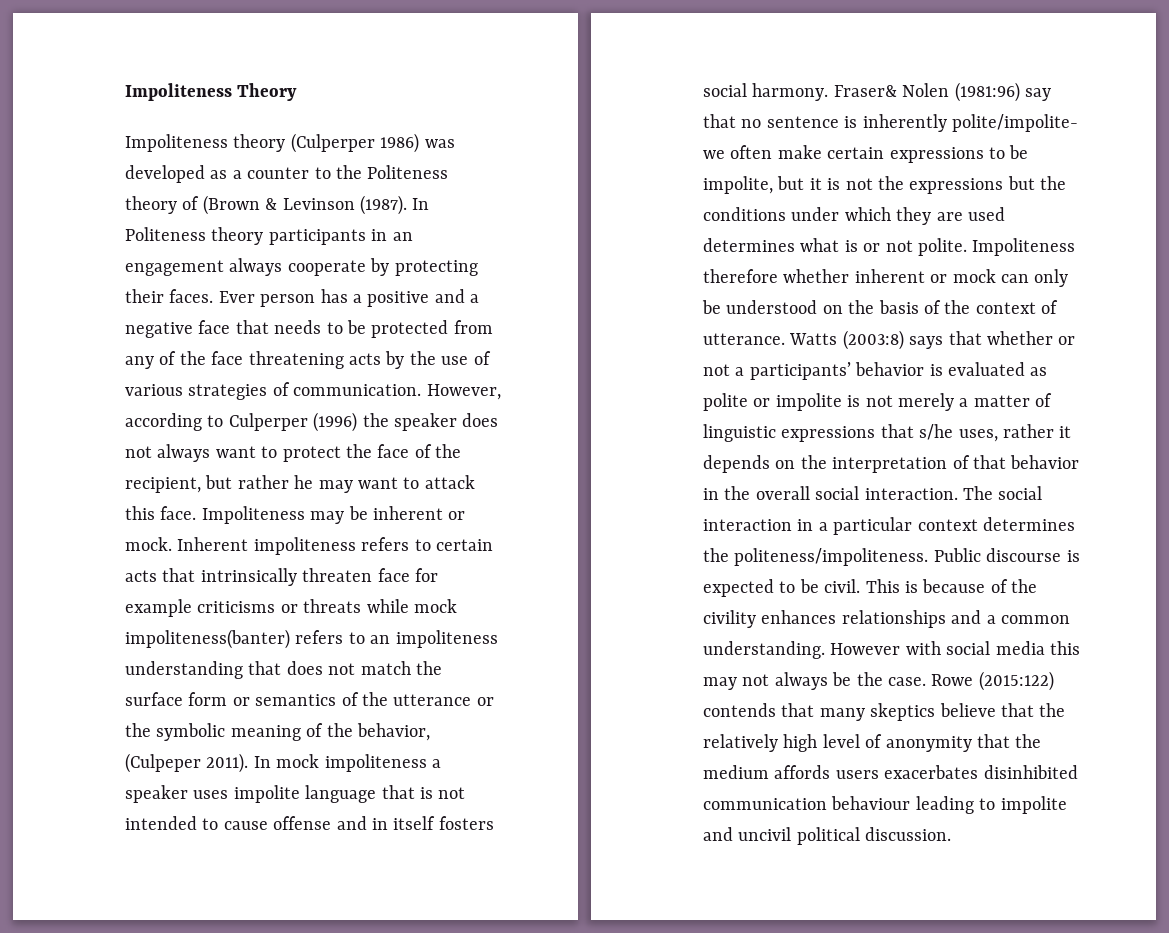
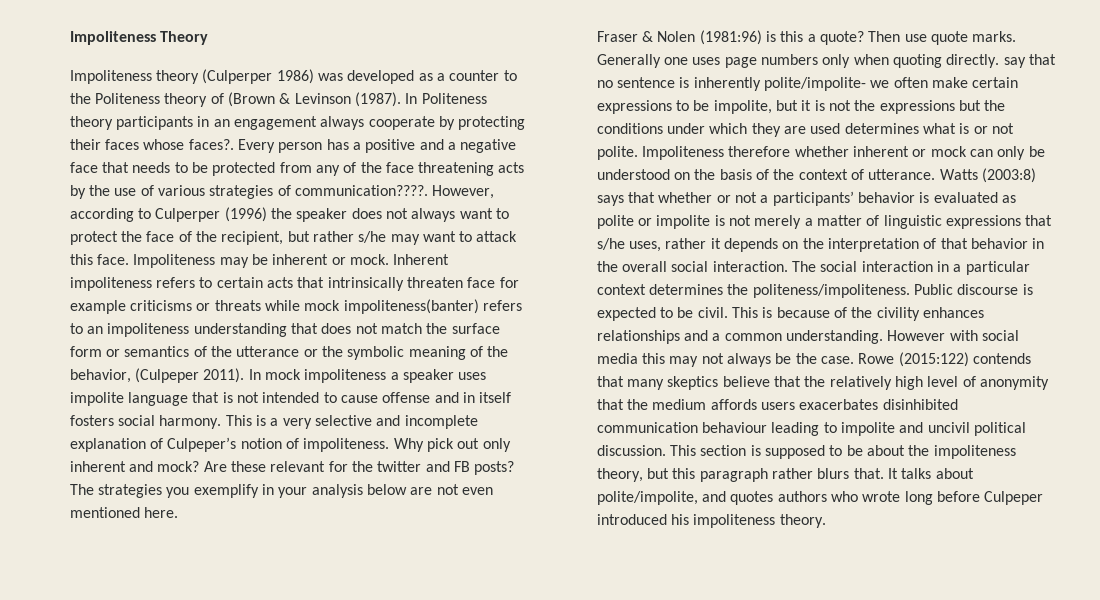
[169,289,255,303] faces. Ever -> [104,139,275,153] faces whose faces?. Every
[293,384,422,396] communication. -> [294,185,428,196] communication????.
[294,475,314,489] he -> [358,231,387,243] s/he
[833,82,1020,102] Fraser& Nolen (1981:96) -> [225,415,478,429] [69,437,511,452] [69,461,515,475] [69,484,493,498] [69,507,178,518] [596,30,1017,45] [596,54,1000,68] This is a very selective and incomplete explanation of Culpeper’s notion of impoliteness. Why pick out only inherent and mock? Are these relevant for the twitter and FB posts? The strategies you exemplify in your analysis below are not even mentioned here. // Fraser & Nolen (1981:96) is this a quote? Then use quote marks. Generally one uses page numbers only when quoting directly.
(952, 834) none -> [669,445,1016,459] [596,468,974,482] [596,491,1044,505] [596,514,826,528] This section is supposed to be about the impoliteness theory, but this paragraph rather blurs that. It talks about polite/impolite, and quotes authors who wrote long before Culpeper introduced his impoliteness theory.

